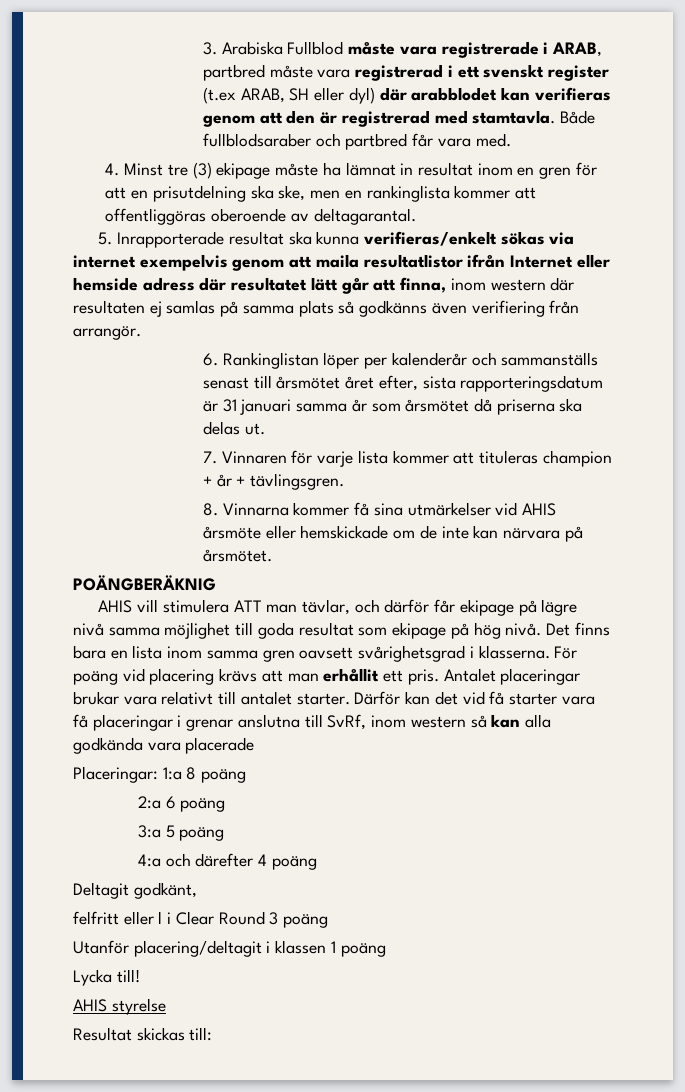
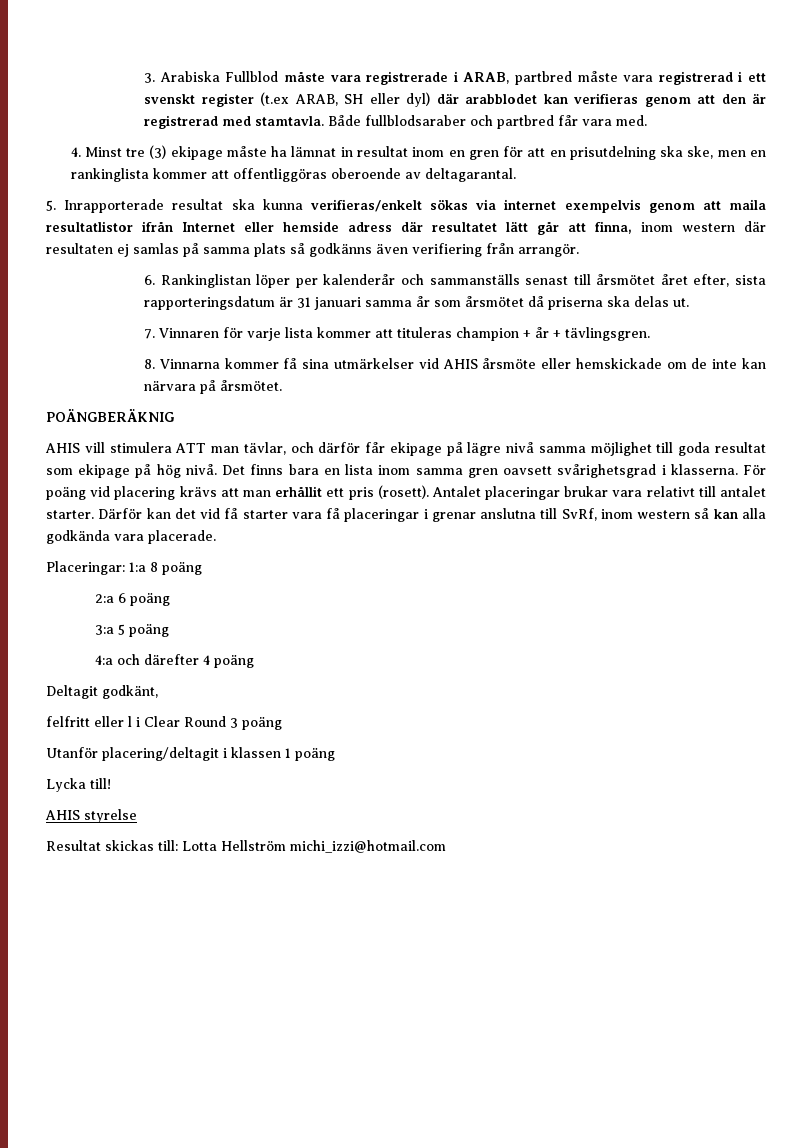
[407,669,439,685] pris. -> [348,485,429,500] pris (rosett).
[185,737,255,754] placerade -> [148,530,216,544] placerade.
(213, 1034) none -> [182,840,446,853] Lotta Hellström michi_izzi@hotmail.com

